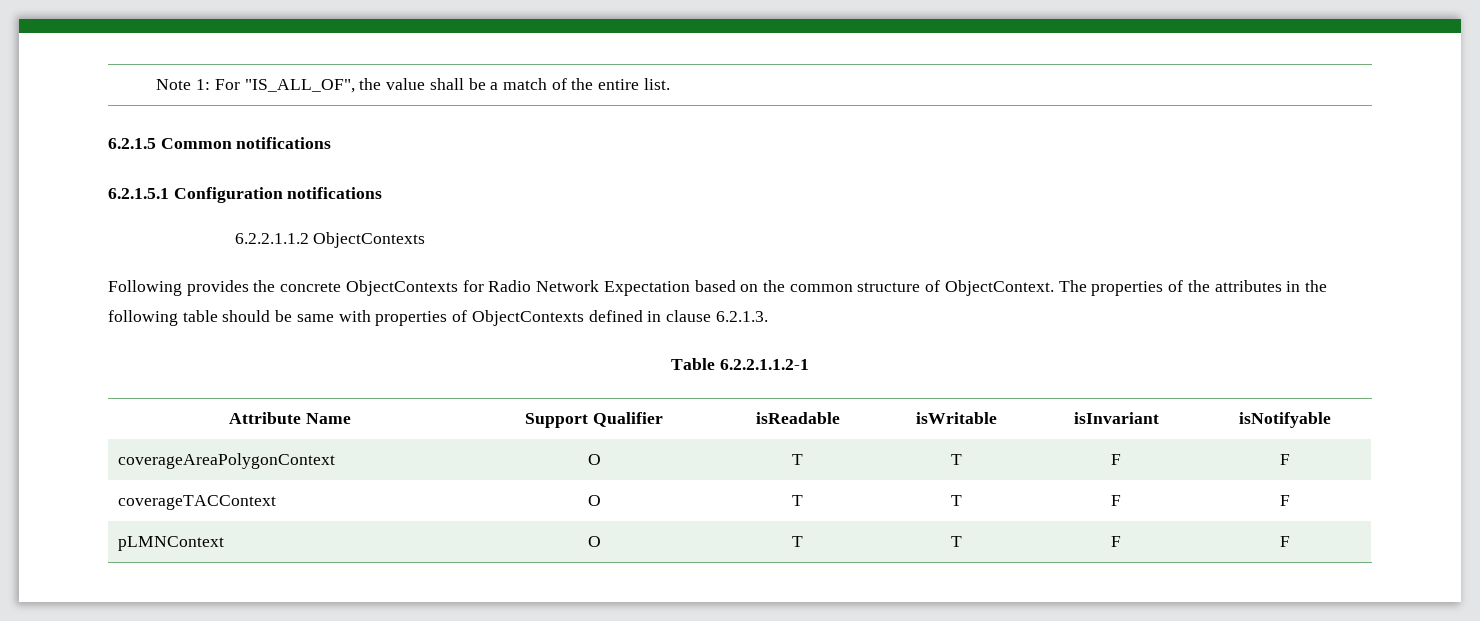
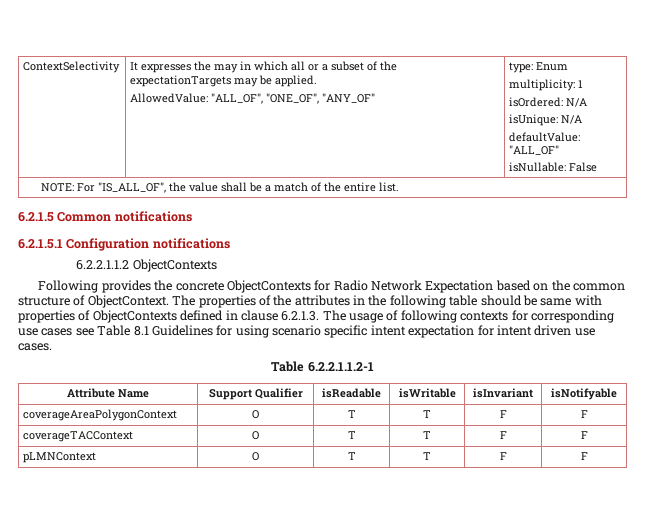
[156,79,211,90] Note 1: -> [23,61,121,73] [130,61,398,73] [130,75,318,87] [130,93,376,104] [509,62,569,73] [509,79,584,91] [509,97,588,107] [509,114,583,126] [509,132,581,142] [509,145,560,155] [509,162,598,172] [40,183,74,192] ContextSelectivity | It expresses the may in which all or a subset of the expectationTargets may be applied. // AllowedValue: "ALL_OF", "ONE_OF", "ANY_OF" | type: Enum // multiplicity: 1 // isOrdered: N/A // isUnique: N/A // defaultValue: "ALL_OF" // isNullable: False // NOTE:
(768, 316) none -> [322,310,614,323] [18,325,595,338] [18,343,52,351] The usage of following contexts for corresponding use cases see Table 8.1 Guidelines for using scenario specific intent expectation for intent driven use cases.

